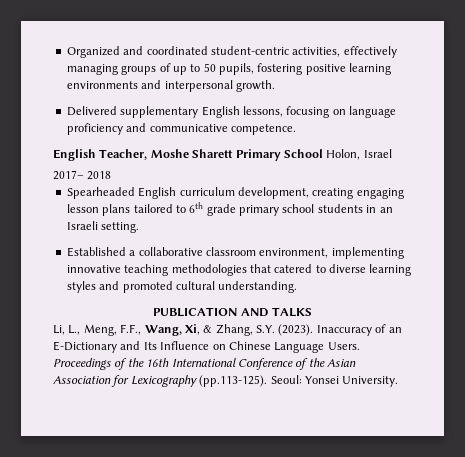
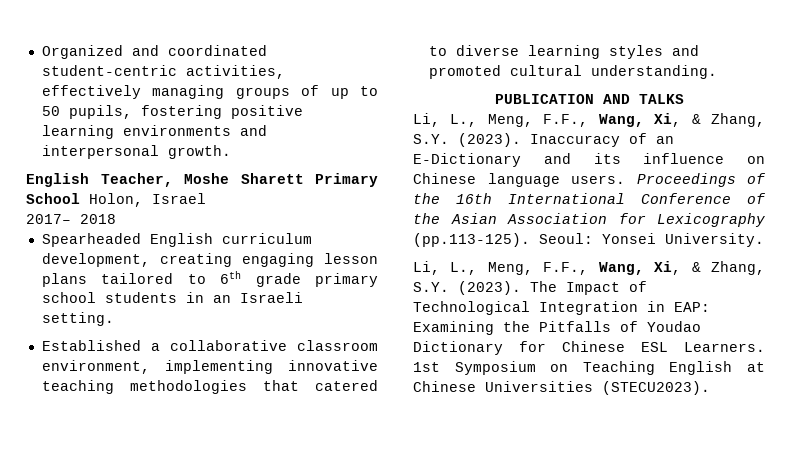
[66,106,396,118] [66,123,296,135] // Delivered supplementary English lessons, focusing on language proficiency and communicative competence. -> (231, 152) none
[143,341,360,353] Its Influence on Chinese Language Users. -> [593,153,765,164] [413,173,625,187] its influence on Chinese language users.
(399, 381) none -> [413,261,765,275] [413,281,647,295] [413,301,710,315] [413,321,701,335] [413,341,765,355] [413,361,765,375] [413,381,710,395] // Li, L., Meng, F.F., Wang, Xi, & Zhang, S.Y. (2023). The Impact of Technological Integration in EAP: Examining the Pitfalls of Youdao Dictionary for Chinese ESL Learners. 1st Symposium on Teaching English at Chinese Universities (STECU2023).

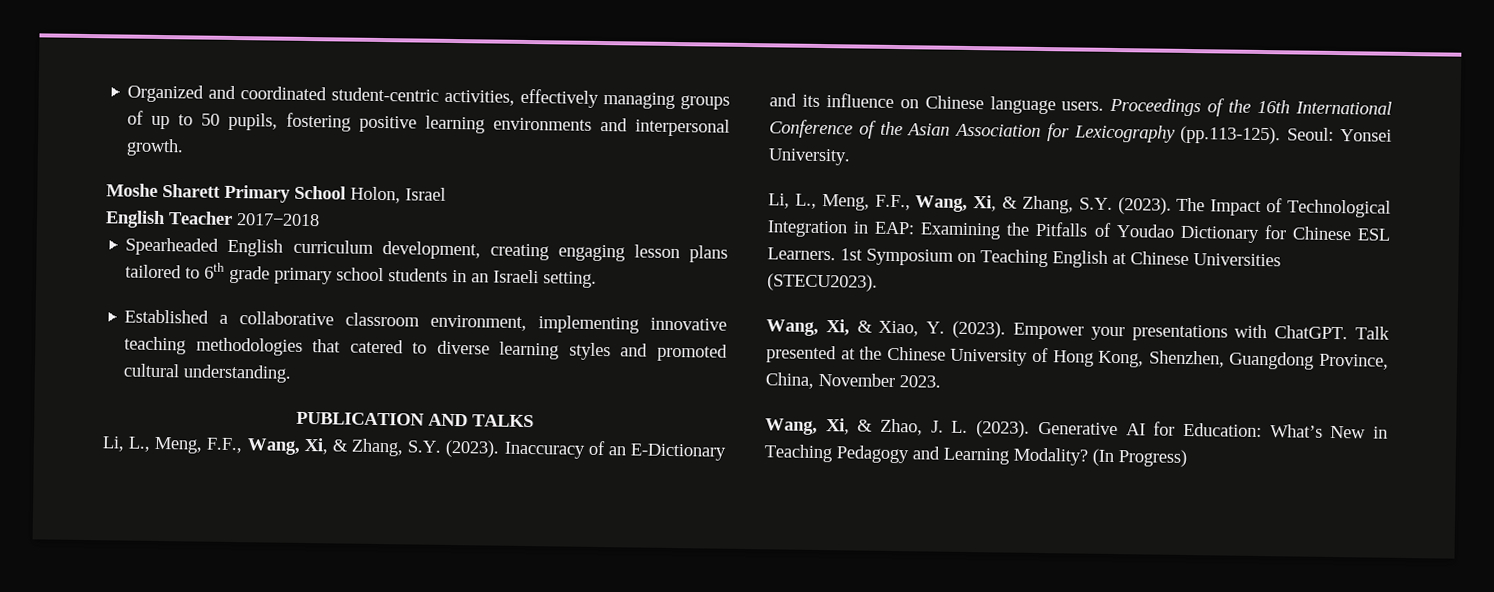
[26,173,173,187] English Teacher, -> (185, 147) none
[26,214,116,224] 2017– 2018 -> [105,210,320,229] English Teacher 2017−2018
(710, 388) none -> [766,319,1390,342] [766,345,1389,370] [765,372,941,389] [765,418,1388,439] [764,444,1187,468] // Wang, Xi, & Xiao, Y. (2023). Empower your presentations with ChatGPT. Talk presented at the Chinese University of Hong Kong, Shenzhen, Guangdong Province, China, November 2023. // Wang, Xi, & Zhao, J. L. (2023). Generative AI for Education: What’s New in Teaching Pedagogy and Learning Modality? (In Progress)

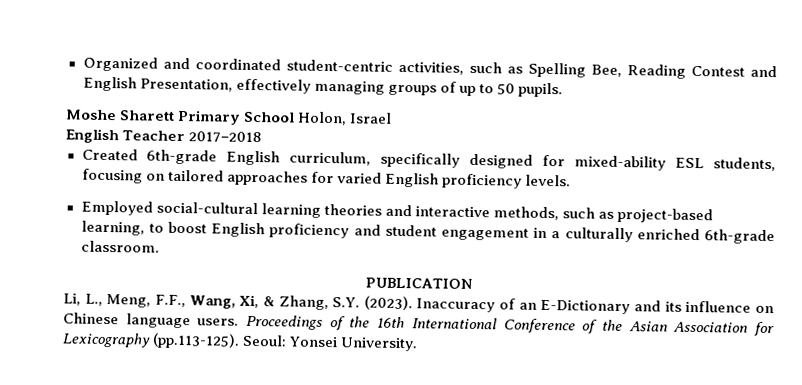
(516, 97) none -> [468,61,777,79] [82,76,233,92] such as Spelling Bee, Reading Contest and English Presentation,
[228,112,730,137] [126,138,185,157] pupils, fostering positive learning environments and interpersonal growth. -> [517,82,563,98] pupils.
[125,237,728,263] [125,262,598,288] [124,309,727,334] [124,336,728,362] [123,363,293,383] Spearheaded English curriculum development, creating engaging lesson plans tailored to 6th grade primary school students in an Israeli setting. // Established a collaborative classroom environment, implementing innovative teaching methodologies that catered to diverse learning styles and promoted cultural understanding. -> [81,148,777,172] [81,168,571,189] [80,200,713,224] [80,220,775,245] [80,240,160,253] Created 6th-grade English curriculum, specifically designed for mixed-ability ESL students, focusing on tailored approaches for varied English proficiency levels. // Employed social-cultural learning theories and interactive methods, such as project-based learning, to boost English proficiency and student engagement in a culturally enriched 6th-grade classroom.
[427,413,534,428] AND TALKS -> (473, 283) none
[768,193,1391,218] [767,220,1390,243] [767,247,1281,268] [767,273,878,292] [766,319,1390,342] [766,345,1389,370] [765,372,941,389] [765,418,1388,439] [764,444,1187,468] // Li, L., Meng, F.F., Wang, Xi, & Zhang, S.Y. (2023). The Impact of Technological Integration in EAP: Examining the Pitfalls of Youdao Dictionary for Chinese ESL Learners. 1st Symposium on Teaching English at Chinese Universities (STECU2023). // Wang, Xi, & Xiao, Y. (2023). Empower your presentations with ChatGPT. Talk presented at the Chinese University of Hong Kong, Shenzhen, Guangdong Province, China, November 2023. // Wang, Xi, & Zhao, J. L. (2023). Generative AI for Education: What’s New in Teaching Pedagogy and Learning Modality? (In Progress) -> (419, 344) none

